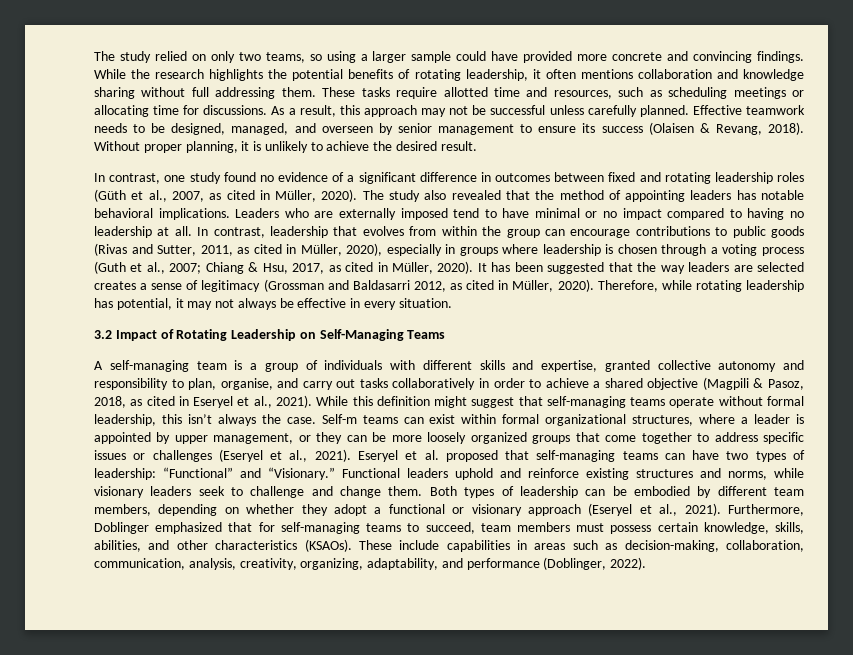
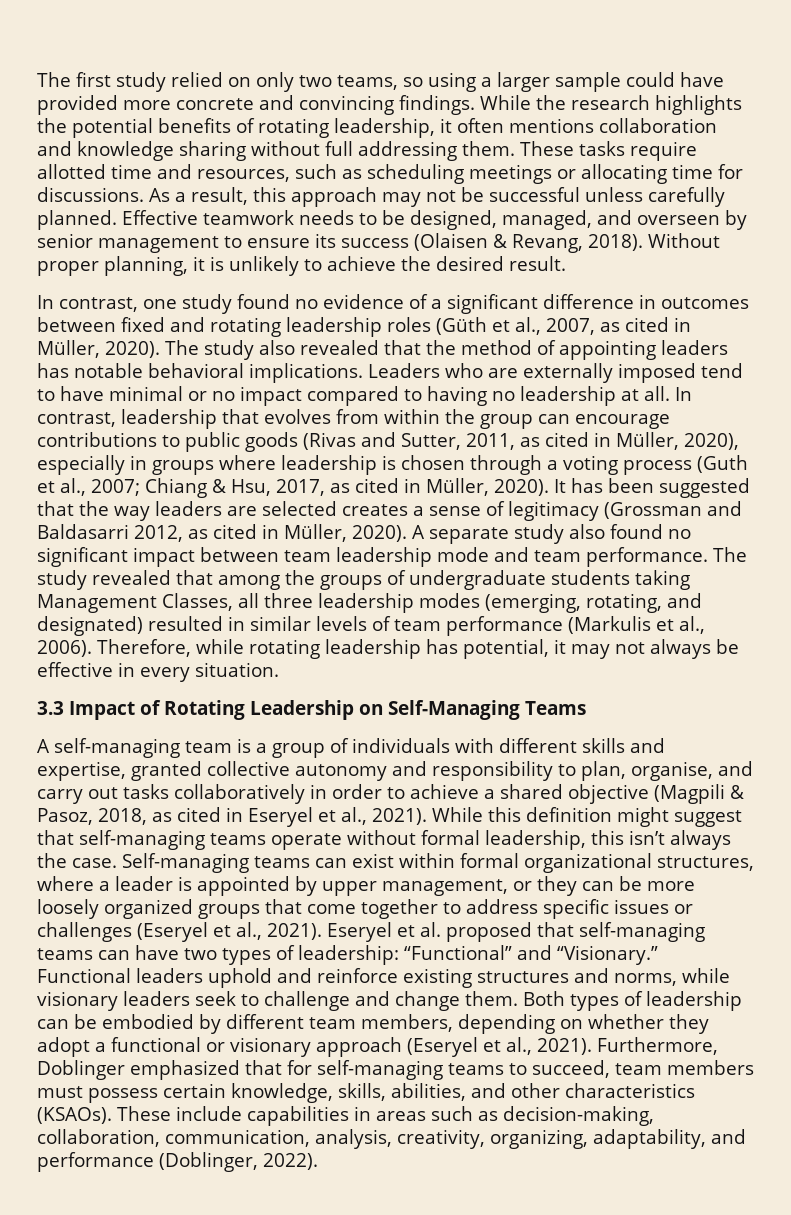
[94,51,115,61] The -> [37,72,111,87] The first
(594, 285) none -> [412,524,691,544] [37,547,747,567] [37,570,690,590] [37,593,702,613] [37,616,705,636] [37,640,92,657] A separate study also found no significant impact between team leadership mode and team performance. The study revealed that among the groups of undergraduate students taking Management Classes, all three leadership modes (emerging, rotating, and designated) resulted in similar levels of team performance (Markulis et al., 2006).
[94,330,112,339] 3.2 -> [37,701,64,715] 3.3
[321,414,357,424] Self-m -> [122,853,249,873] Self-managing

